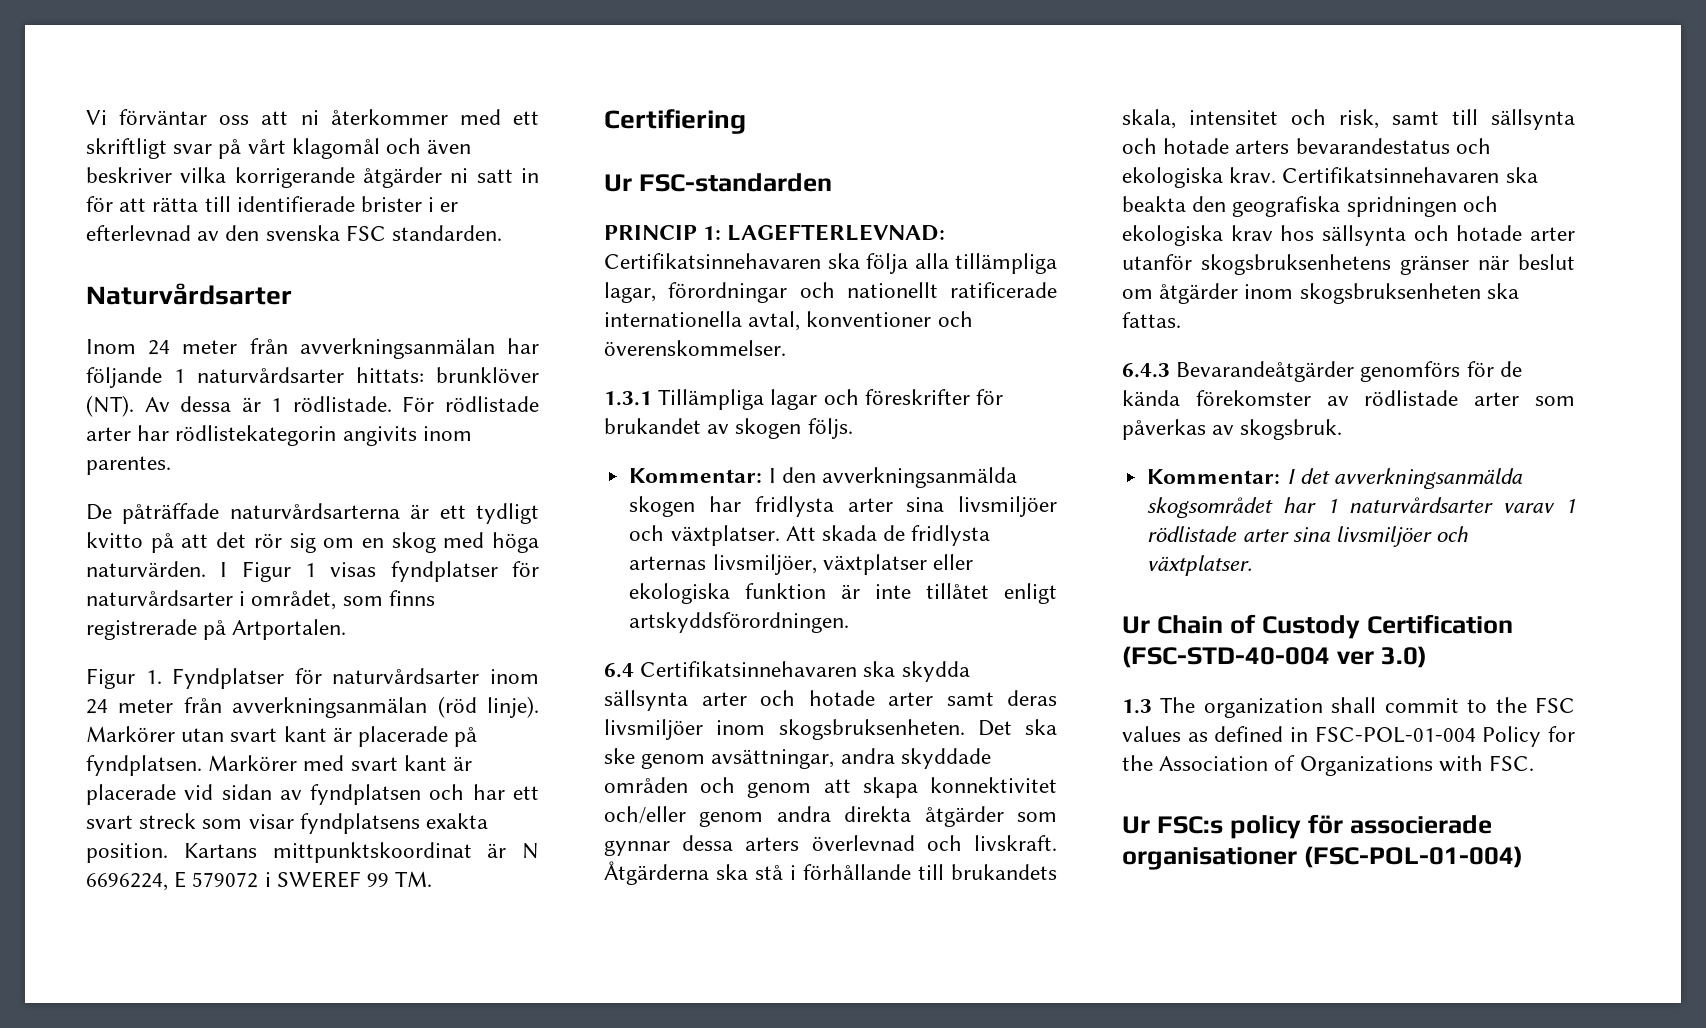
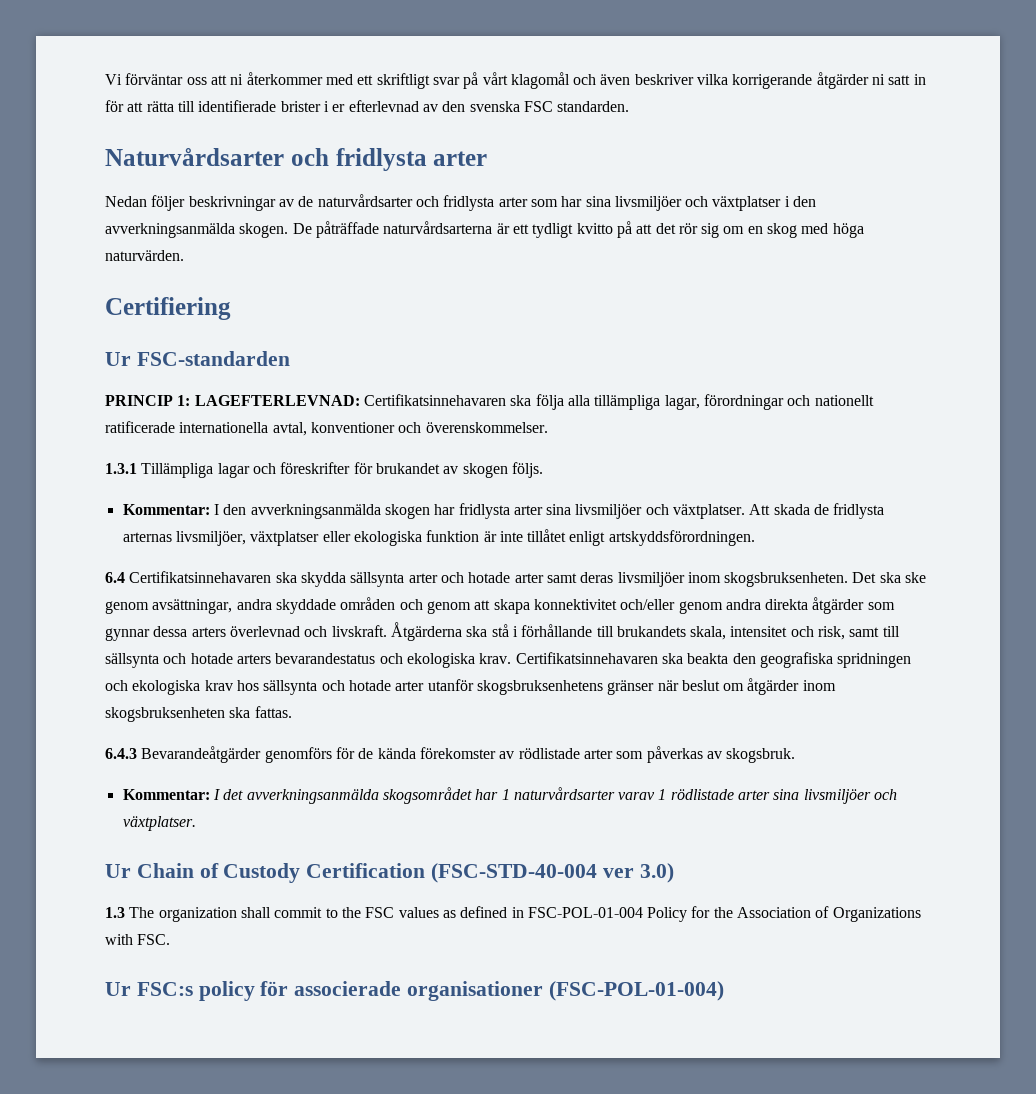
[86,338,539,359] [86,367,539,388] [86,395,539,417] [86,425,472,446] [86,456,171,475] // Inom 24 meter från avverkningsanmälan har följande 1 naturvårdsarter hittats: brunklöver (NT). Av dessa är 1 rödlistade. För rödlistade arter har rödlistekategorin angivits inom parentes. // -> [290,148,488,171] [105,194,817,211] [105,223,289,238] och fridlysta arter // Nedan följer beskrivningar av de naturvårdsarter och fridlysta arter som har sina livsmiljöer och växtplatser i den avverkningsanmälda skogen.
[220,561,539,582] [86,590,435,610] [86,619,347,640] [86,668,539,689] [86,696,539,718] [86,726,478,747] [86,755,473,776] [86,784,539,805] [86,813,489,834] [86,842,539,863] [86,871,433,891] I Figur 1 visas fyndplatser för naturvårdsarter i området, som finns registrerade på Artportalen. // Figur 1. Fyndplatser för naturvårdsarter inom 24 meter från avverkningsanmälan (röd linje). Markörer utan svart kant är placerade på fyndplatsen. Markörer med svart kant är placerade vid sidan av fyndplatsen och har ett svart streck som visar fyndplatsens exakta position. Kartans mittpunktskoordinat är N 6696224, E 579072 i SWEREF 99 TM. -> (184, 255) none

